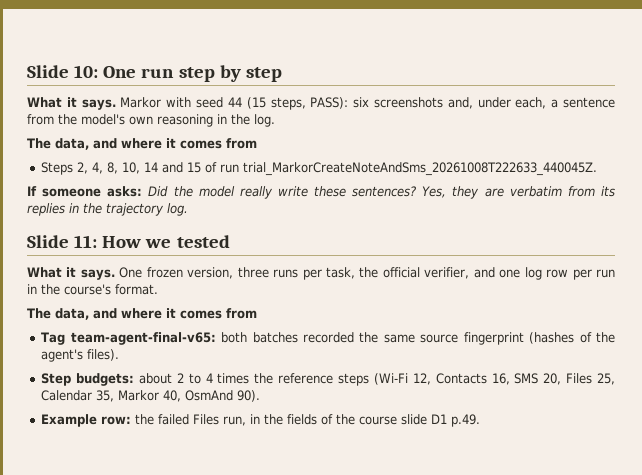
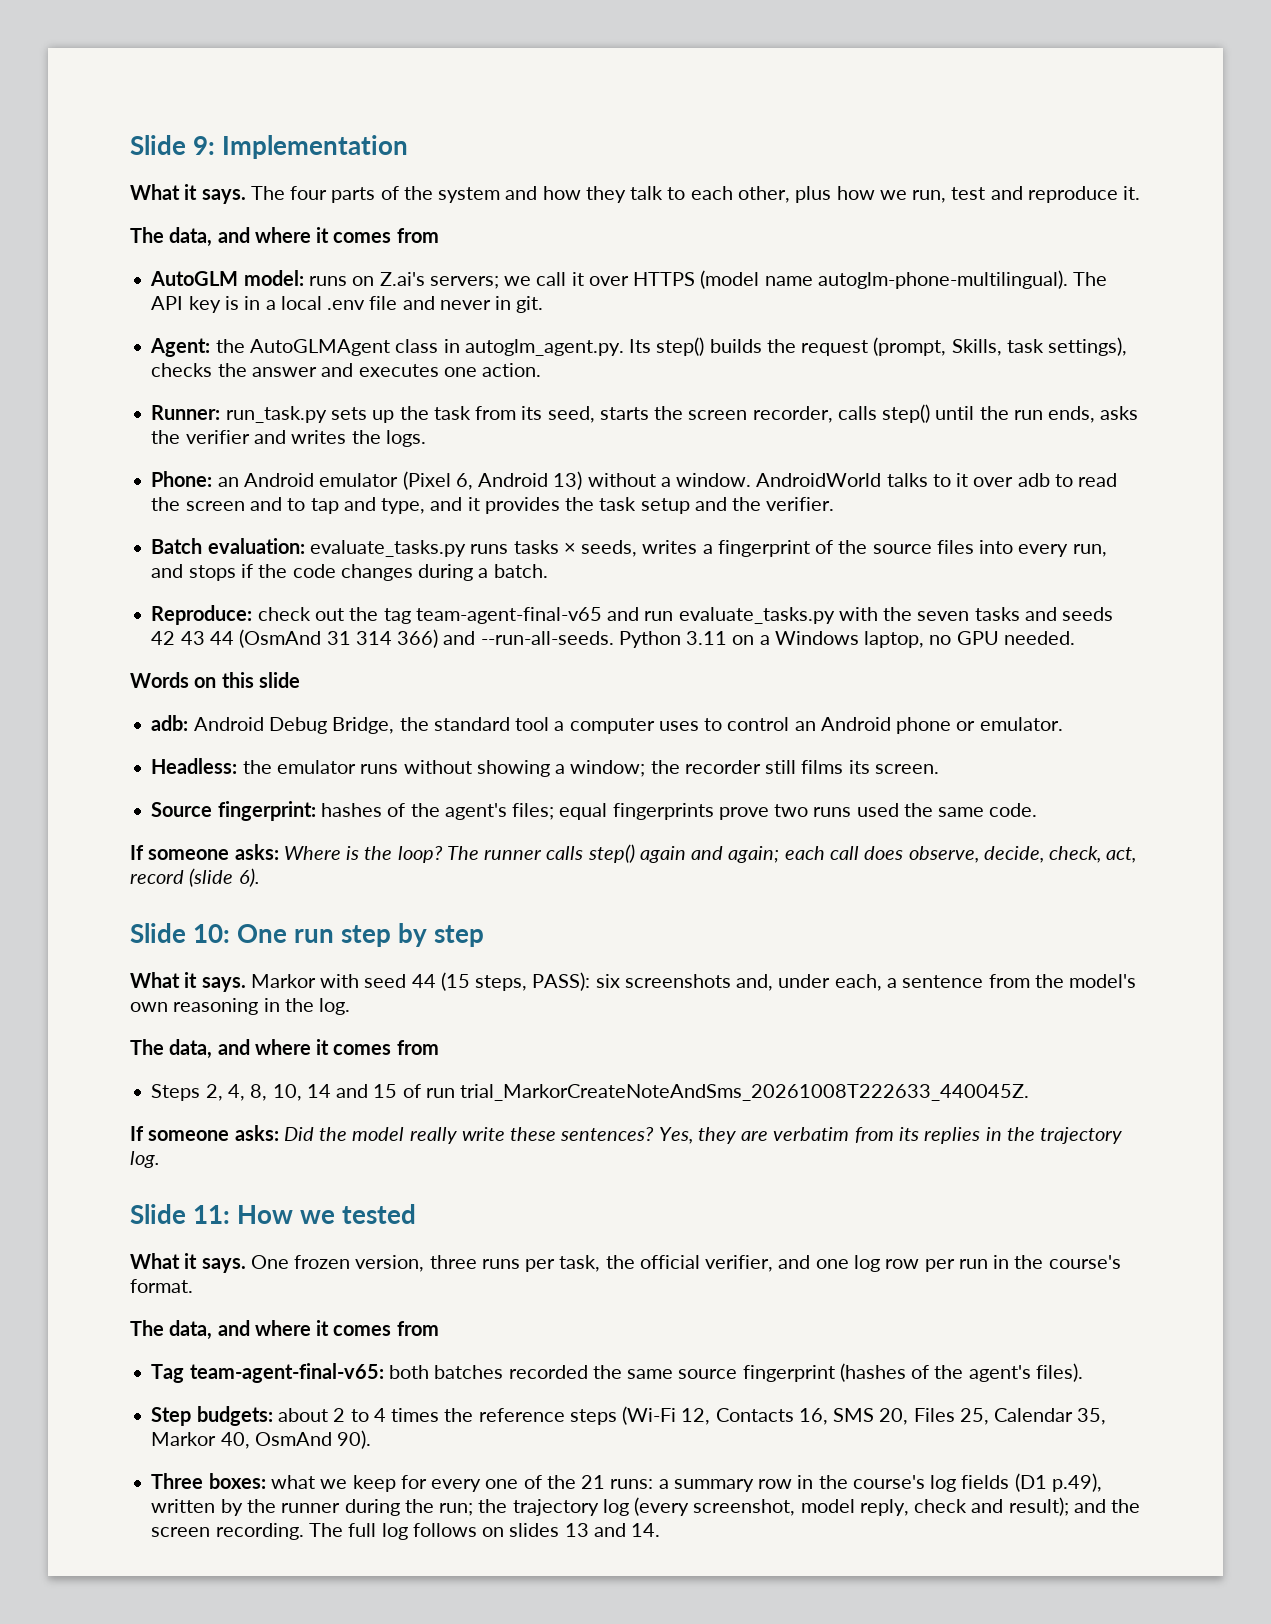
[27,65,69,78] Slide -> [130,135,409,159] [130,184,1141,204] [130,227,439,247] [150,270,1108,289] [151,296,544,313] [150,337,1128,357] [151,363,542,377] [151,404,1139,423] [151,430,426,447] [151,471,1118,490] [151,497,835,514] [151,538,1107,557] [151,564,548,581] [151,605,1114,625] [151,629,1075,648] [130,672,300,688] [151,715,1063,734] [151,758,939,777] [151,801,1038,821] [130,844,1137,863] [130,868,260,887] [130,923,186,943] Slide 9: Implementation // What it says. The four parts of the system and how they talk to each other, plus how we run, test and reproduce it. // The data, and where it comes from // AutoGLM model: runs on Z.ai's servers; we call it over HTTPS (model name autoglm-phone-multilingual). The API key is in a local .env file and never in git. // Agent: the AutoGLMAgent class in autoglm_agent.py. Its step() builds the request (prompt, Skills, task settings), checks the answer and executes one action. // Runner: run_task.py sets up the task from its seed, starts the screen recorder, calls step() until the run ends, asks the verifier and writes the logs. // Phone: an Android emulator (Pixel 6, Android 13) without a window. AndroidWorld talks to it over adb to read the screen and to tap and type, and it provides the task setup and the verifier. // Batch evaluation: evaluate_tasks.py runs tasks × seeds, writes a fingerprint of the source files into every run, and stops if the code changes during a batch. // Reproduce: check out the tag team-agent-final-v65 and run evaluate_tasks.py with the seven tasks and seeds 42 43 44 (OsmAnd 31 314 366) and --run-all-seeds. Python 3.11 on a Windows laptop, no GPU needed. // Words on this slide // adb: Android Debug Bridge, the standard tool a computer uses to control an Android phone or emulator. // Headless: the emulator runs without showing a window; the recorder still films its screen. // Source fingerprint: hashes of the agent's files; equal fingerprints prove two runs used the same code. // If someone asks: Where is the loop? The runner calls step() again and again; each call does observe, decide, check, act, record (slide 6). // Slide
[41,414,481,427] Example row: the failed Files run, in the fields of the course slide D1 p.49. -> [151,1473,1103,1492] [151,1497,1141,1516] [151,1523,661,1540] Three boxes: what we keep for every one of the 21 runs: a summary row in the course's log fields (D1 p.49), written by the runner during the run; the trajectory log (every screenshot, model reply, check and result); and the screen recording. The full log follows on slides 13 and 14.

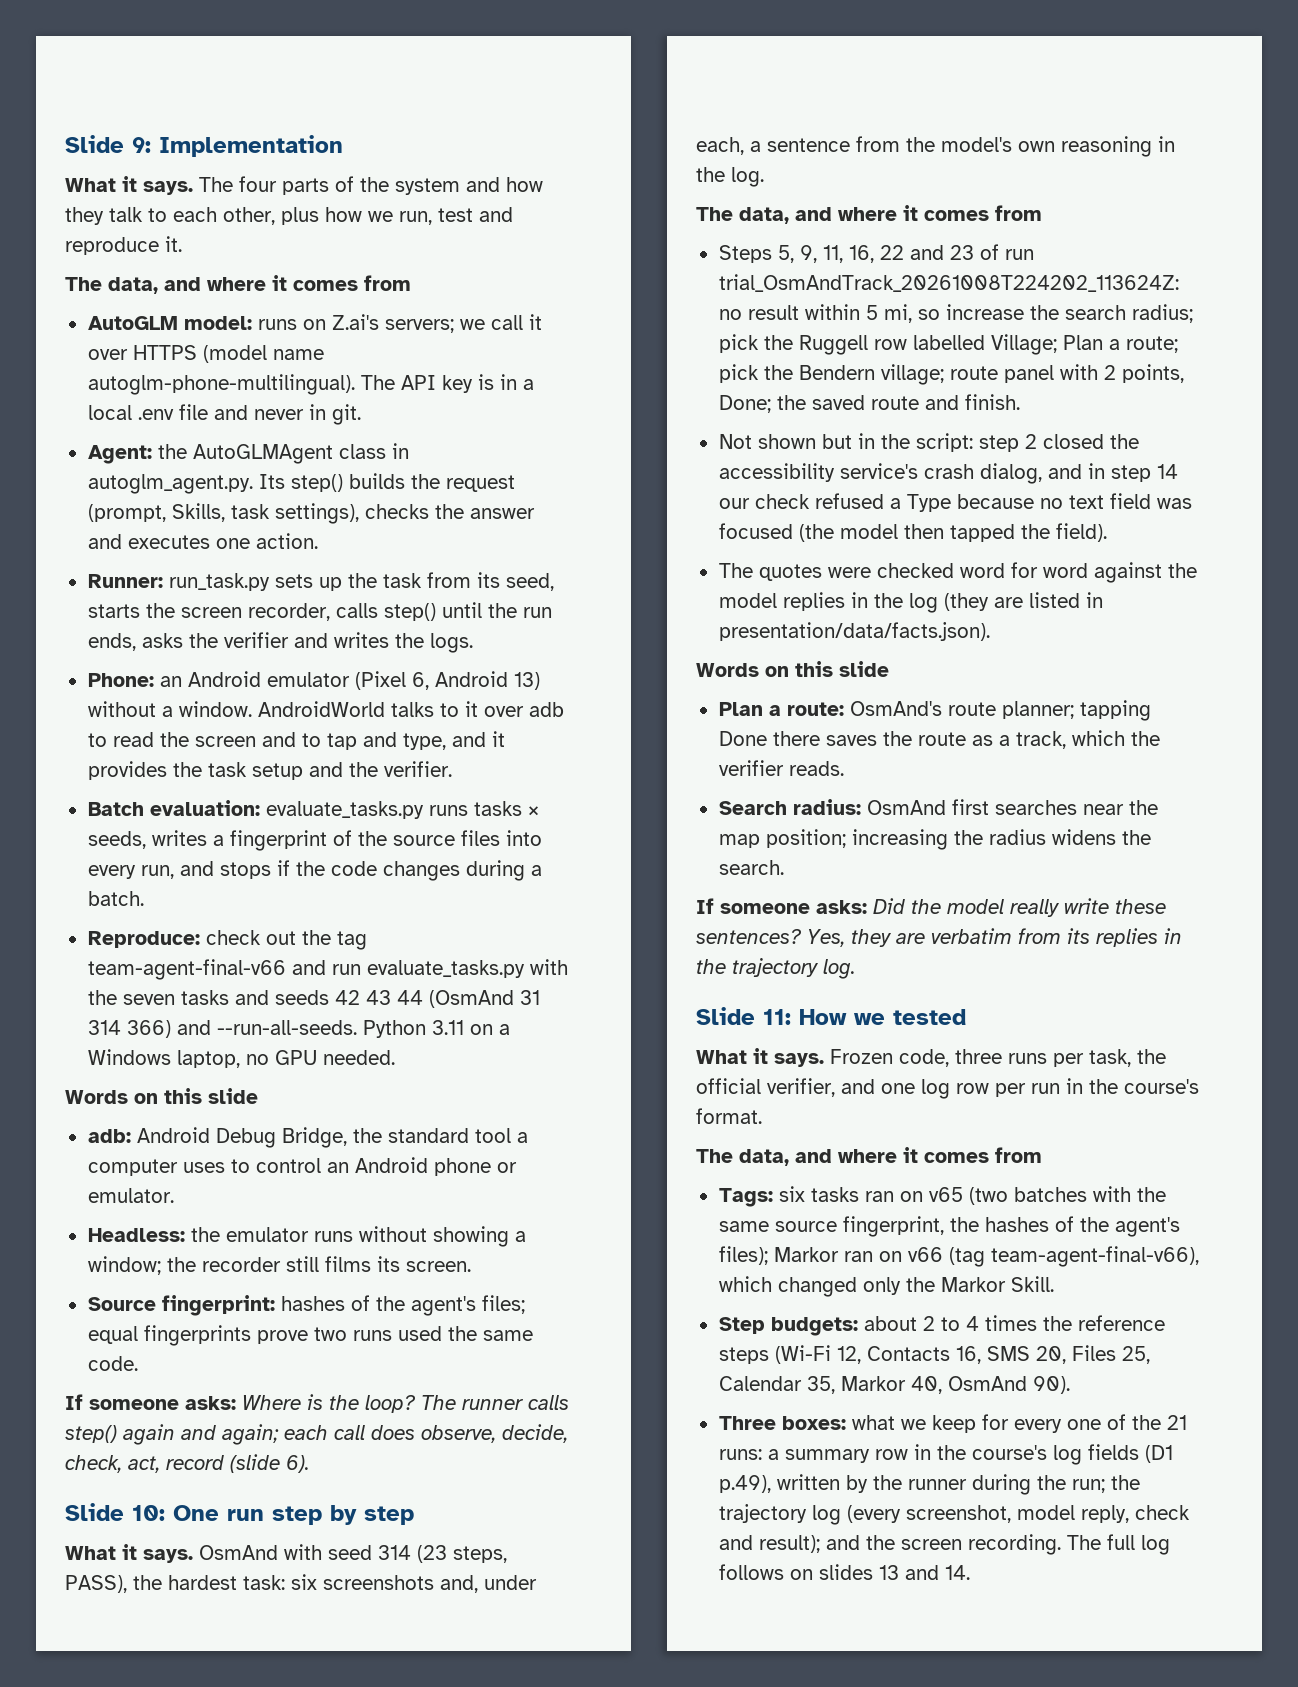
[415,607,602,624] team-agent-final-v65 -> [87,959,286,980] team-agent-final-v66
[250,974,316,988] Markor -> [199,1545,278,1560] OsmAnd
[411,972,591,991] 44 (15 steps, PASS): -> [378,1545,507,1563] [65,1575,285,1593] 314 (23 steps, PASS), the hardest task:
[205,1084,1030,1101] 2, 4, 8, 10, 14 and 15 of run trial_MarkorCreateNoteAndSms_20261008T222633_440045Z. -> [777,244,1034,263] [718,274,1179,292] [718,304,1193,323] [718,334,1178,355] [718,364,1184,385] [718,394,1020,413] [718,433,1139,452] [718,463,1178,484] [718,493,1192,512] [718,523,1107,542] [718,562,1197,583] [718,592,1103,613] [718,622,990,641] [696,661,889,677] [718,700,1151,721] [718,730,1160,749] [718,760,844,776] [718,799,1158,815] [718,829,1151,850] [718,860,784,875] 5, 9, 11, 16, 22 and 23 of run trial_OsmAndTrack_20261008T224202_113624Z: no result within 5 mi, so increase the search radius; pick the Ruggell row labelled Village; Plan a route; pick the Bendern village; route panel with 2 points, Done; the saved route and finish. // Not shown but in the script: step 2 closed the accessibility service's crash dialog, and in step 14 our check refused a Type because no text field was focused (the model then tapped the field). // The quotes were checked word for word against the model replies in the log (they are listed in presentation/data/facts.json). // Words on this slide // Plan a route: OsmAnd's route planner; tapping Done there saves the route as a track, which the verifier reads. // Search radius: OsmAnd first searches near the map position; increasing the radius widens the search.
[250,1255,425,1272] One frozen version, -> [830,1049,949,1067] Frozen code,
[151,1363,1083,1383] Tag team-agent-final-v65: both batches recorded the same source fingerprint (hashes of the agent's files). -> [718,1186,1166,1207] [718,1216,1180,1237] [718,1246,1199,1267] [718,1276,1054,1297] Tags: six tasks ran on v65 (two batches with the same source fingerprint, the hashes of the agent's files); Markor ran on v66 (tag team-agent-final-v66), which changed only the Markor Skill.

